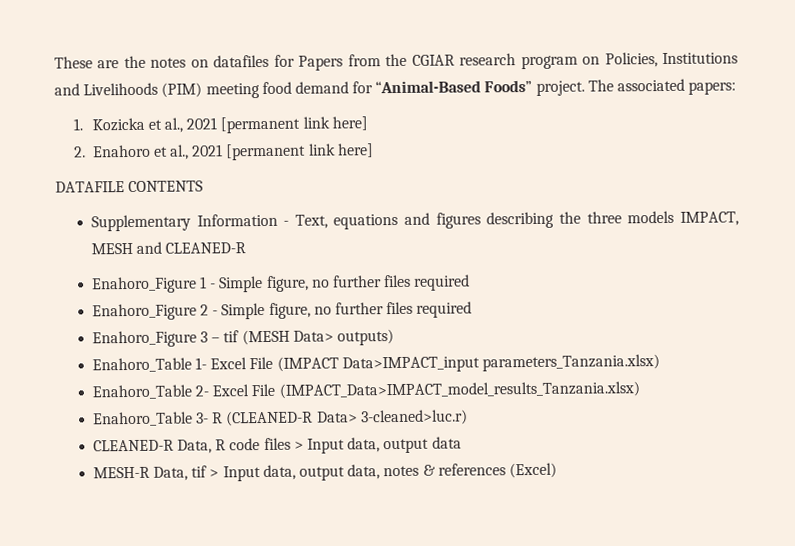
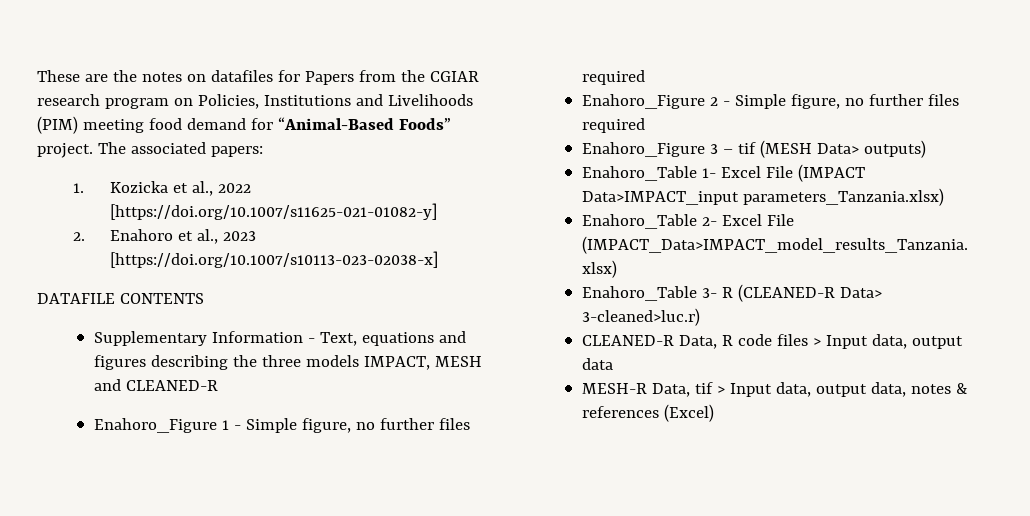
[186,116,368,134] 2021 [permanent link here] -> [217,183,251,193] [109,203,437,220] 2022 [https://doi.org/10.1007/s11625-021-01082-y]
[192,143,374,161] 2021 [permanent link here] -> [222,231,256,241] [109,251,438,268] 2023 [https://doi.org/10.1007/s10113-023-02038-x]

